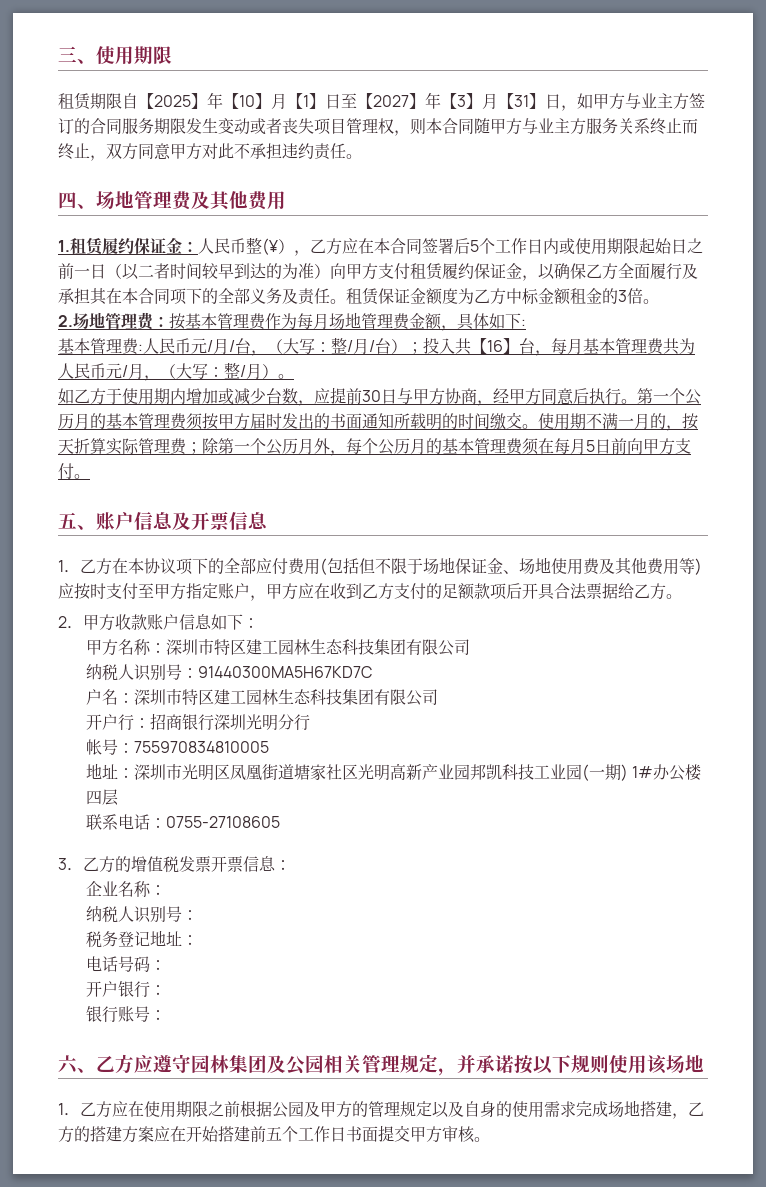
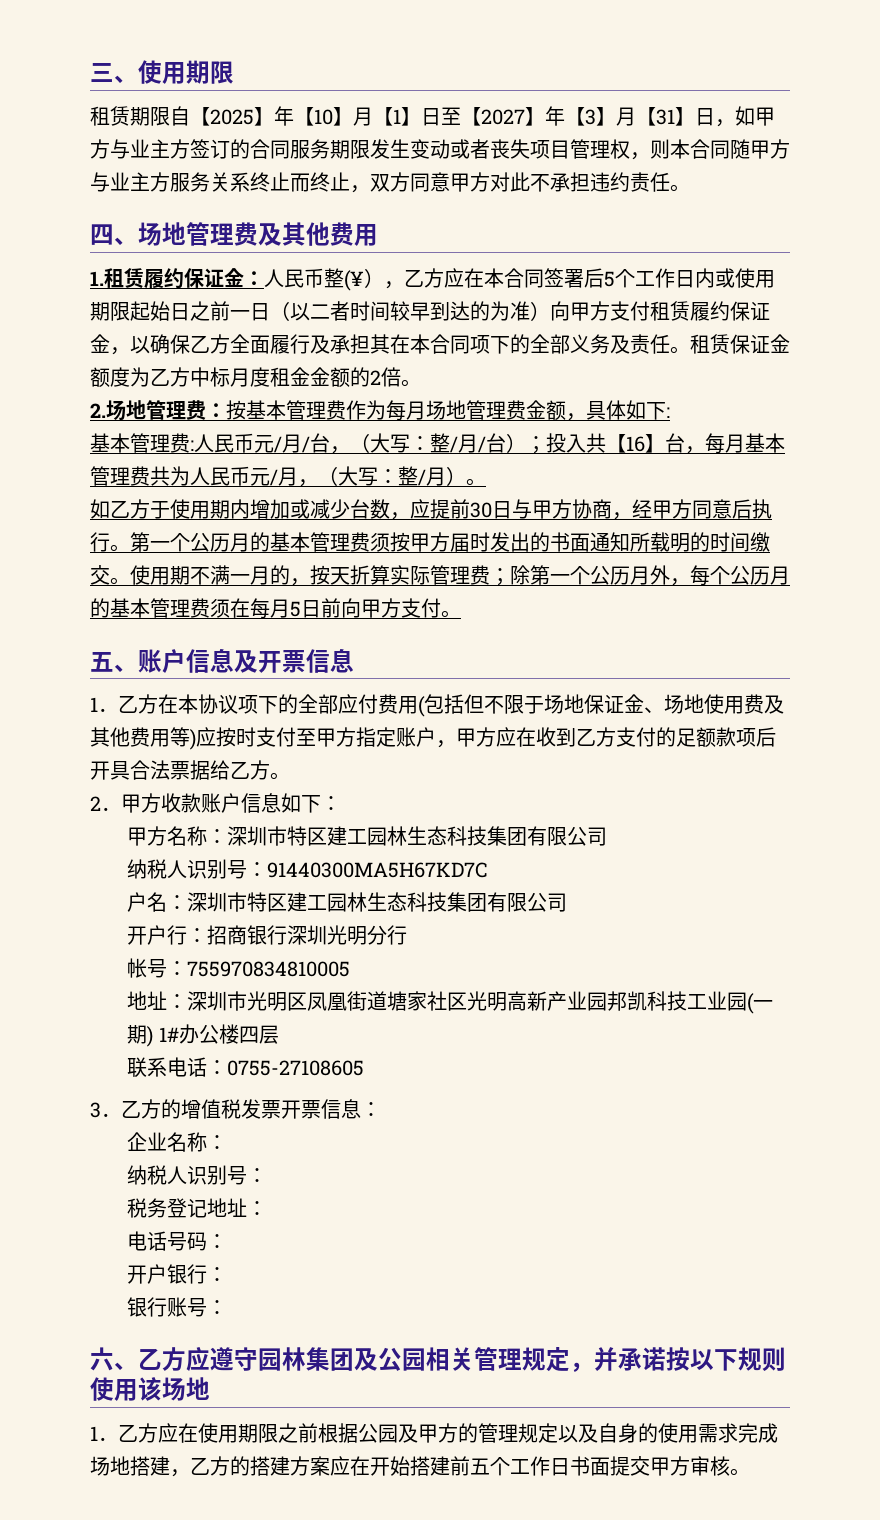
[538,288,627,305] 金额租金的3 -> [230,367,381,387] 月度租金金额的2

